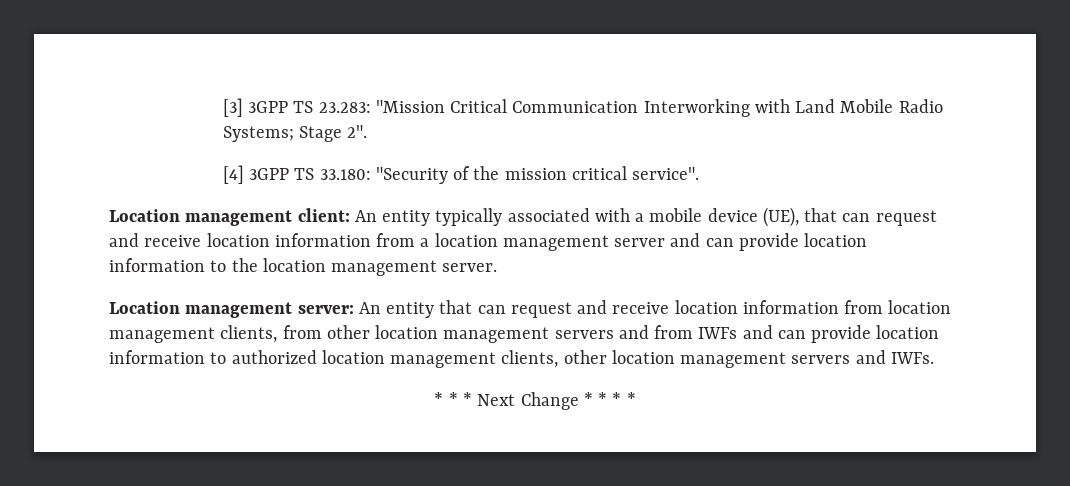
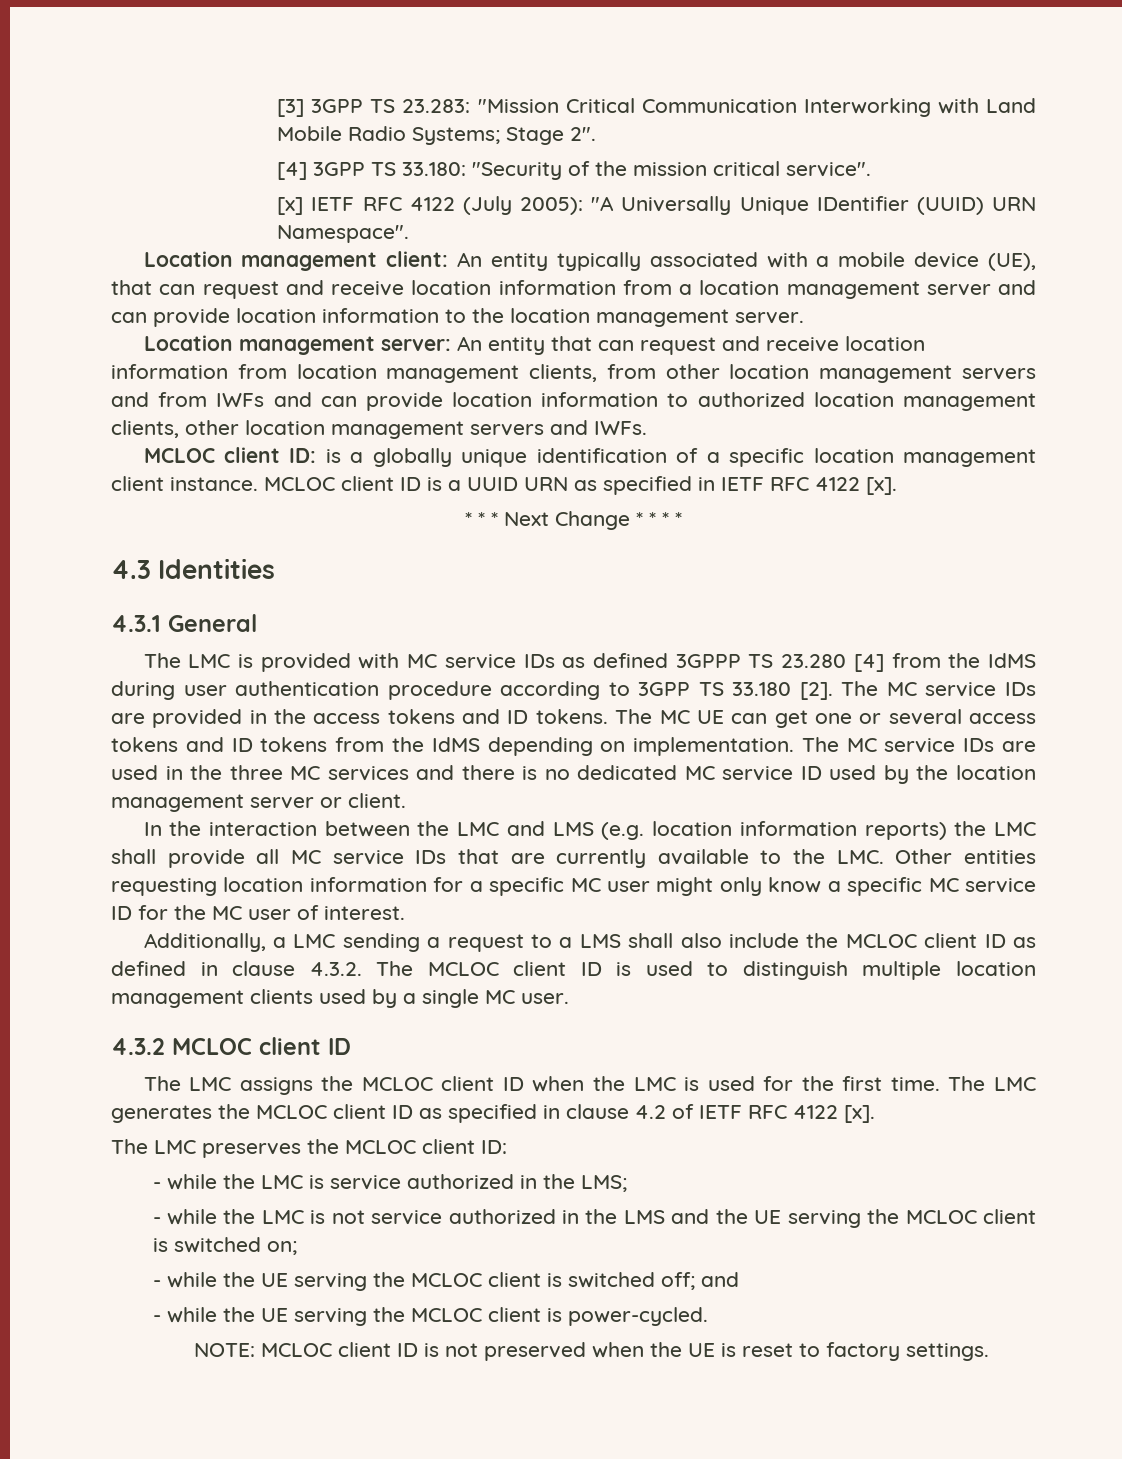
(700, 173) none -> [277,196,1036,215] [277,225,410,243] // [x] IETF RFC 4122 (July 2005): "A Universally Unique IDentifier (UUID) URN Namespace".
(934, 358) none -> [143,447,1036,467] [111,476,897,495] // MCLOC client ID: is a globally unique identification of a specific location management client instance. MCLOC client ID is a UUID URN as specified in IETF RFC 4122 [x].
(636, 399) none -> [111,558,276,579] [111,614,257,632] [143,653,1036,672] [111,681,1036,700] [111,709,1037,728] [111,737,1037,756] [111,765,1036,784] [111,793,406,812] [143,821,1036,840] [111,849,1036,868] [111,877,1037,896] [111,905,405,920] [143,933,1036,952] [111,961,1036,980] [111,989,569,1008] [111,1037,351,1055] [143,1076,1036,1095] [111,1104,875,1123] [111,1139,507,1158] [152,1174,627,1192] [152,1209,1036,1228] [152,1237,297,1255] [152,1272,739,1291] [152,1307,708,1326] [194,1342,990,1361] // 4.3 Identities // 4.3.1 General // The LMC is provided with MC service IDs as defined 3GPPP TS 23.280 [4] from the IdMS during user authentication procedure according to 3GPP TS 33.180 [2]. The MC service IDs are provided in the access tokens and ID tokens. The MC UE can get one or several access tokens and ID tokens from the IdMS depending on implementation. The MC service IDs are used in the three MC services and there is no dedicated MC service ID used by the location management server or client. // In the interaction between the LMC and LMS (e.g. location information reports) the LMC shall provide all MC service IDs that are currently available to the LMC. Other entities requesting location information for a specific MC user might only know a specific MC service ID for the MC user of interest. // Additionally, a LMC sending a request to a LMS shall also include the MCLOC client ID as defined in clause 4.3.2. The MCLOC client ID is used to distinguish multiple location management clients used by a single MC user. // 4.3.2 MCLOC client ID // The LMC assigns the MCLOC client ID when the LMC is used for the first time. The LMC generates the MCLOC client ID as specified in clause 4.2 of IETF RFC 4122 [x]. // The LMC preserves the MCLOC client ID: // - while the LMC is service authorized in the LMS; // - while the LMC is not service authorized in the LMS and the UE serving the MCLOC client is switched on; // - while the UE serving the MCLOC client is switched off; and // - while the UE serving the MCLOC client is power-cycled. // NOTE: MCLOC client ID is not preserved when the UE is reset to factory settings.

